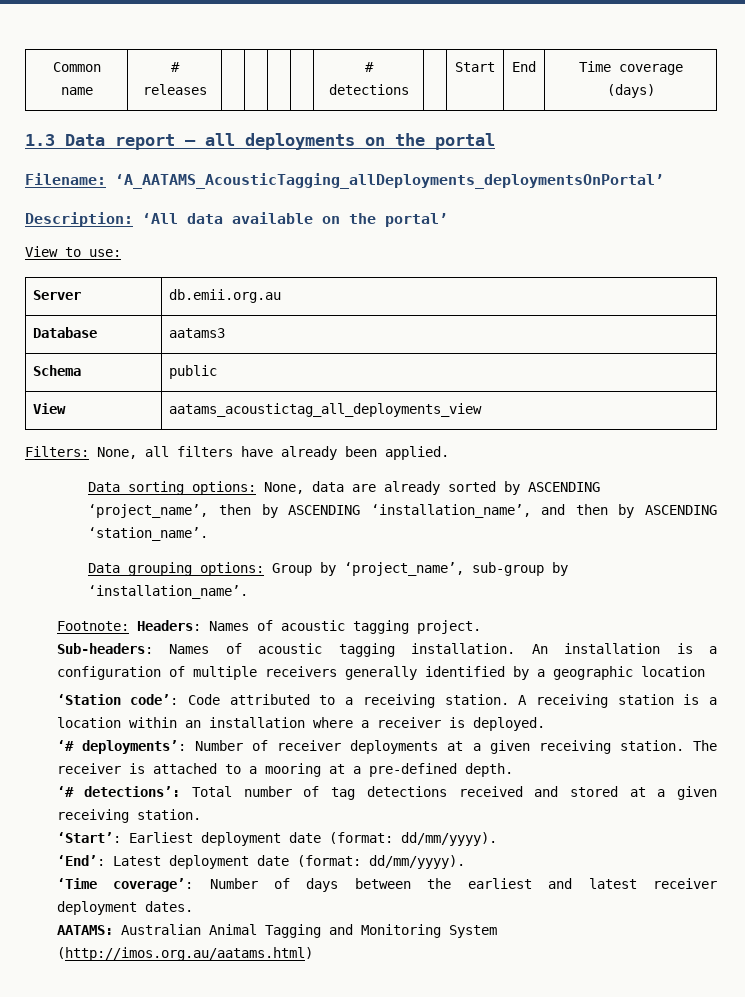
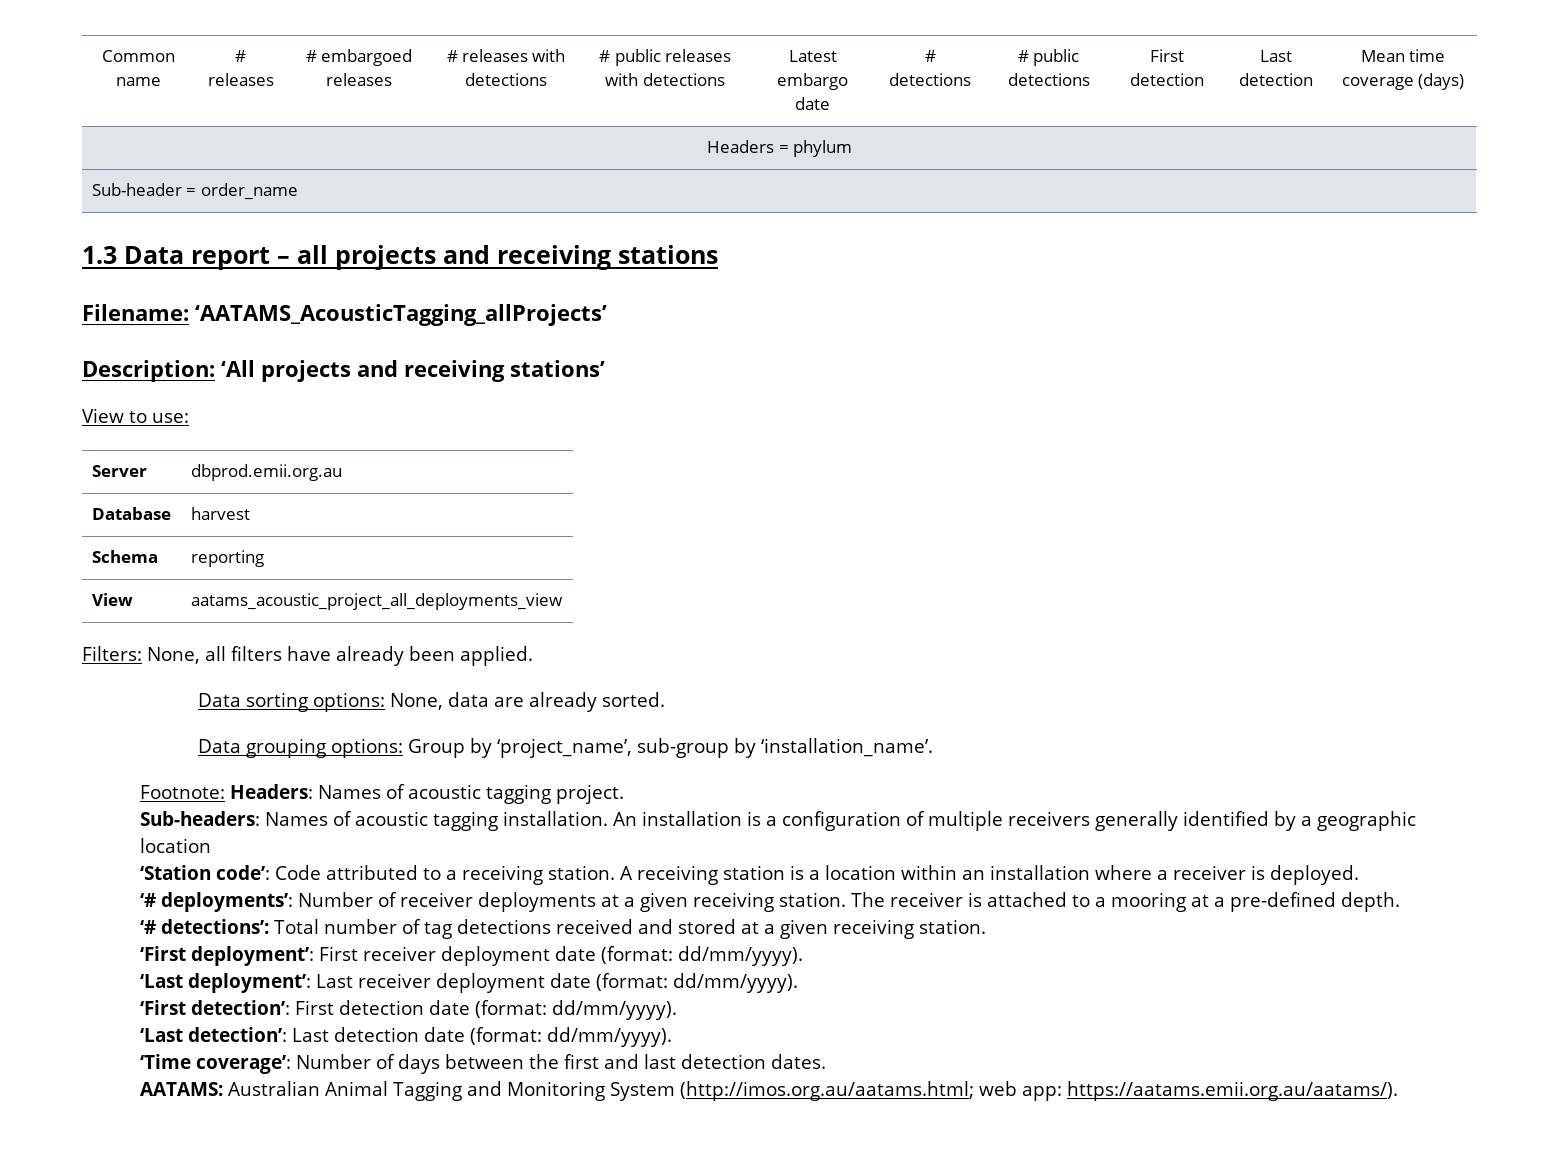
[364,62,374,72] [328,84,409,95] [455,62,495,72] [512,61,536,72] [578,61,683,75] [606,84,655,98] | | | | # detections | | Start | End | Time coverage (days) -> [305,49,413,66] [326,73,392,86] [446,49,566,62] [465,73,547,86] [599,49,731,66] [605,73,725,86] [788,50,837,62] [777,73,848,90] [795,97,830,110] [924,50,936,62] [889,73,971,86] [1017,49,1080,66] [1007,73,1090,86] [1150,49,1184,62] [1130,73,1204,86] [1259,50,1292,62] [1238,73,1313,86] [1360,49,1446,62] [1341,73,1465,90] [707,140,852,157] [91,183,298,200] # embargoed releases | # releases with detections | # public releases with detections | Latest embargo date | # detections | # public detections | First detection | Last detection | Mean time coverage (days) // Headers = phylum // Sub-header = order_name
[245,133,495,150] deployments on the portal -> [335,245,718,270] projects and receiving stations
[115,173,664,189] ‘A_AATAMS_AcousticTagging_allDeployments_deploymentsOnPortal’ -> [195,304,607,326] ‘AATAMS_AcousticTagging_allProjects’
[187,212,448,227] data available on the portal’ -> [261,360,605,382] projects and receiving stations’
[169,289,282,303] db.emii.org.au -> [190,464,342,481] dbprod.emii.org.au
[169,328,226,338] aatams3 -> [190,507,250,520] harvest
[169,365,218,379] public -> [190,550,264,567] reporting
[169,403,483,417] aatams_acoustictag_all_deployments_view -> [190,593,563,610] aatams_acoustic_project_all_deployments_view
[448,481,601,495] [88,504,717,518] [88,527,209,541] sorted by ASCENDING ‘project_name’, then by ASCENDING ‘installation_name’, and then by ASCENDING ‘station_name’. -> [601,692,665,707] sorted.
[56,832,497,846] [56,855,465,869] ‘Start’: Earliest deployment date (format: dd/mm/yyyy). // ‘End’: Latest deployment date (format: dd/mm/yyyy). -> [139,946,803,966] [139,973,798,993] [139,1000,677,1020] [139,1027,672,1047] ‘First deployment’: First receiver deployment date (format: dd/mm/yyyy). // ‘Last deployment’: Last receiver deployment date (format: dd/mm/yyyy). // ‘First detection’: First detection date (format: dd/mm/yyyy). // ‘Last detection’: Last detection date (format: dd/mm/yyyy).
[467,878,718,889] [56,901,137,915] earliest and latest receiver deployment -> [563,1054,766,1069] first and last detection
[56,947,313,961] (http://imos.org.au/aatams.html) -> [679,1081,1398,1101] (http://imos.org.au/aatams.html; web app: https://aatams.emii.org.au/aatams/).

